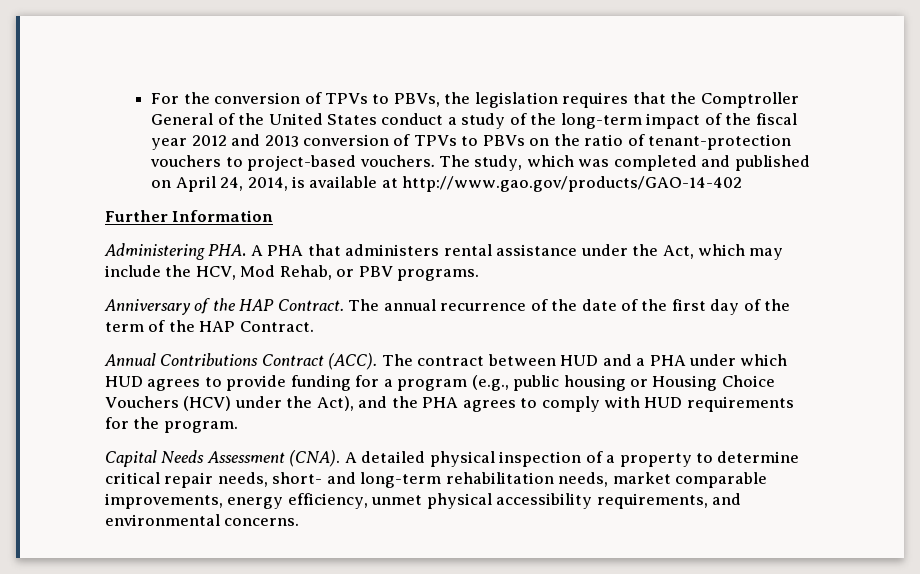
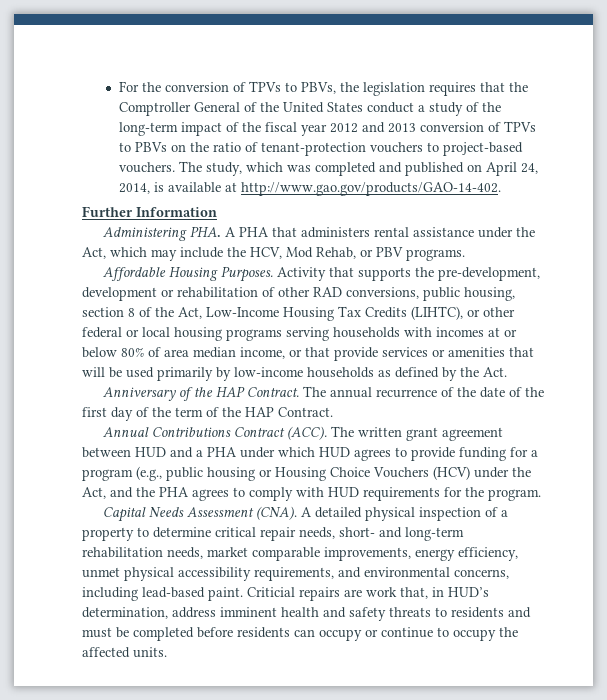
[402,176,743,192] http://www.gao.gov/products/GAO-14-402 -> [240,182,501,196] http://www.gao.gov/products/GAO-14-402.
(480, 275) none -> [103,266,541,282] [82,287,515,301] [82,306,515,321] [82,327,517,341] [82,347,534,361] [82,367,507,381] // Affordable Housing Purposes. Activity that supports the pre-development, development or rehabilitation of other RAD conversions, public housing, section 8 of the Act, Low-Income Housing Tax Credits (LIHTC), or other federal or local housing programs serving households with incomes at or below 80% of area median income, or that provide services or amenities that will be used primarily by low-income households as defined by the Act.
[417,356,485,366] contract -> [358,427,504,441] written grant agreement
[316,396,354,411] Act), -> [82,487,106,499] Act,
[224,518,300,526] concerns. -> [454,569,509,579] [82,587,489,601] [82,607,531,621] [82,627,518,641] [82,647,167,658] concerns, including lead-based paint. Criticial repairs are work that, in HUD’s determination, address imminent health and safety threats to residents and must be completed before residents can occupy or continue to occupy the affected units.

